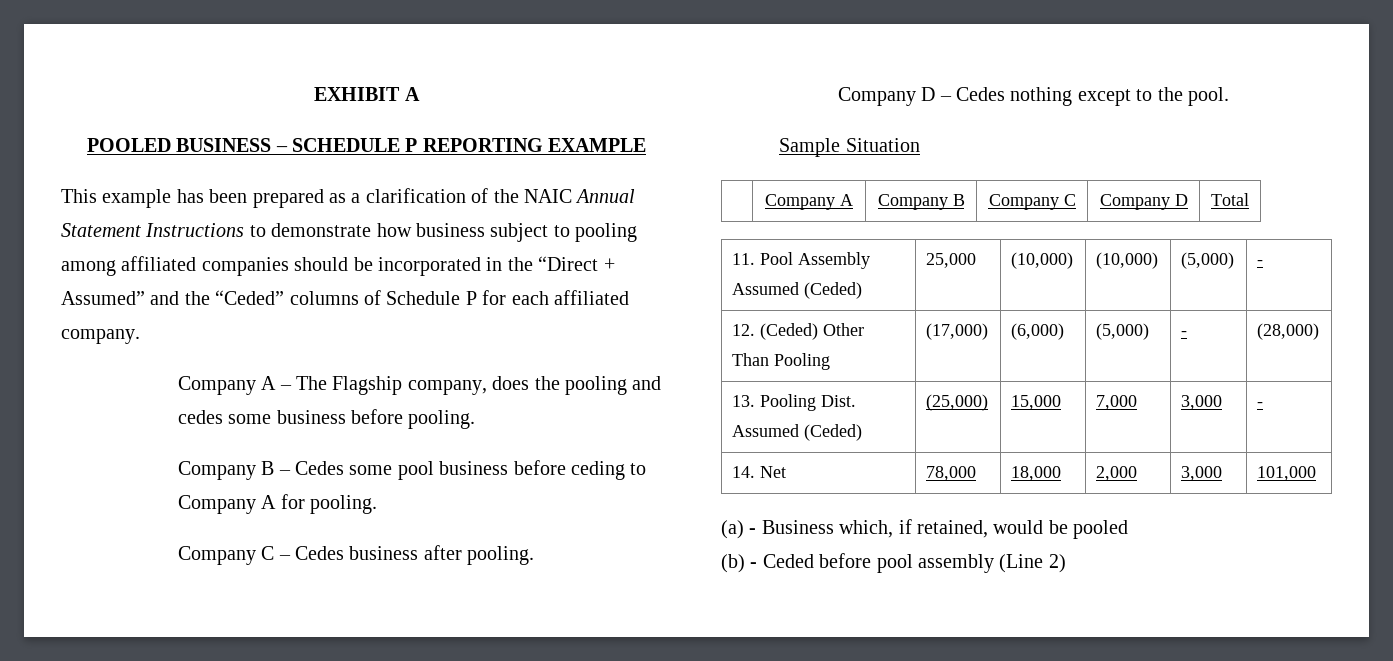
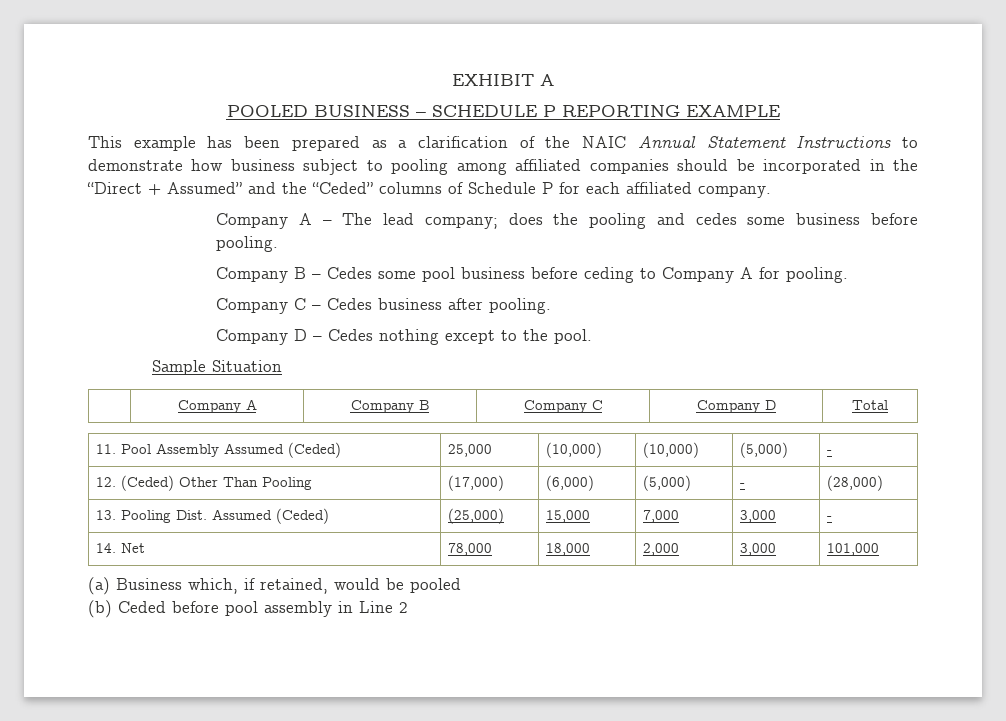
[332,376,487,395] Flagship company, -> [383,213,498,229] lead company;
[749,528,757,534] - -> (110, 586) none
[750,562,758,568] - -> (112, 609) none
[999,554,1066,573] (Line 2) -> [338,601,408,613] in Line 2

